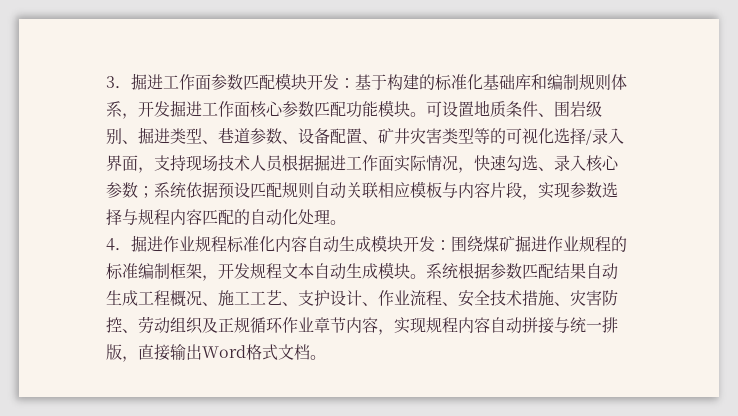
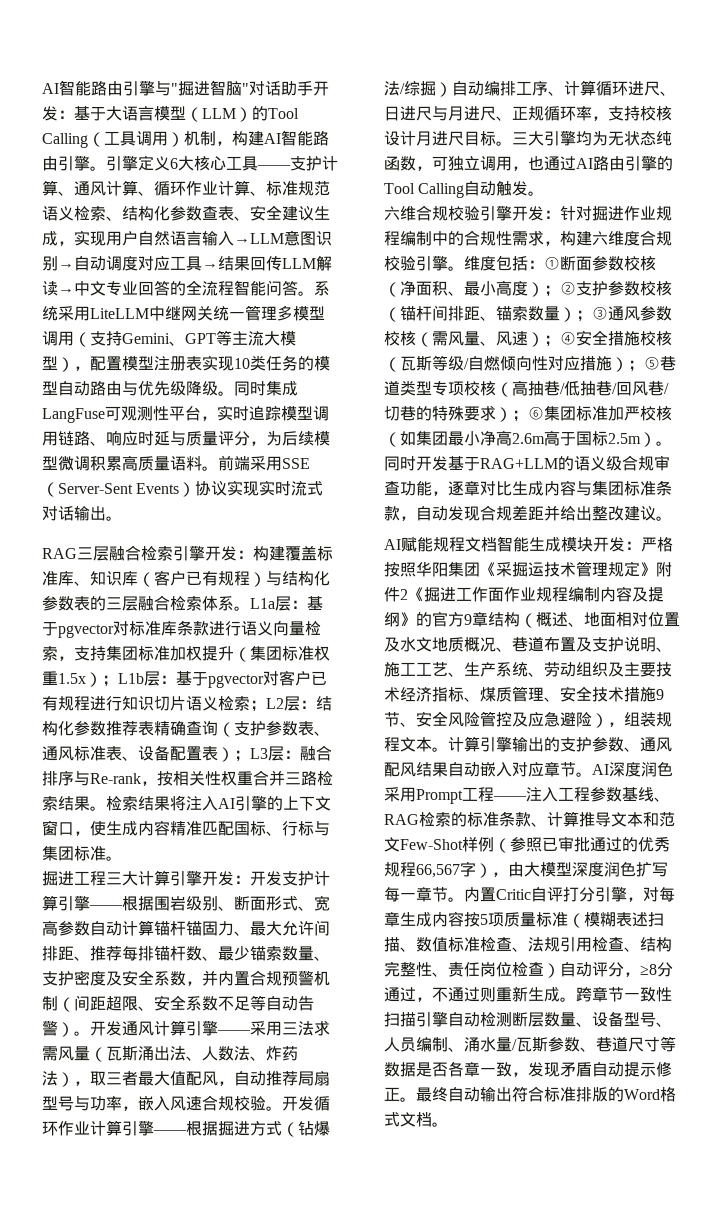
[106,73,627,91] [106,100,602,119] [106,127,624,145] [106,154,619,173] [106,181,618,200] [106,209,346,226] [106,235,627,253] [106,262,618,281] [106,289,618,307] [106,316,618,335] [106,344,202,362] 3．掘进工作面参数匹配模块开发：基于构建的标准化基础库和编制规则体系，开发掘进工作面核心参数匹配功能模块。可设置地质条件、围岩级别、掘进类型、巷道参数、设备配置、矿井灾害类型等的可视化选择/录入界面，支持现场技术人员根据掘进工作面实际情况，快速勾选、录入核心参数；系统依据预设匹配规则自动关联相应模板与内容片段，实现参数选择与规程内容匹配的自动化处理。 // 4．掘进作业规程标准化内容自动生成模块开发：围绕煤矿掘进作业规程的标准编制框架，开发规程文本自动生成模块。系统根据参数匹配结果自动生成工程概况、施工工艺、支护设计、作业流程、安全技术措施、灾害防控、劳动组织及正规循环作业章节内容，实现规程内容自动拼接与统一排版，直接输出 -> [42,80,329,96] [42,106,299,122] [42,130,329,148] [42,155,338,171] [42,180,330,196] [42,205,330,221] [42,230,332,246] [42,256,332,271] [42,280,330,296] [42,305,325,321] [42,330,296,347] [42,355,330,372] [42,381,298,396] [42,405,329,423] [42,430,330,446] [42,455,310,471] [42,480,324,497] [42,506,122,521] [42,545,333,561] [42,570,330,587] [42,595,323,611] [42,620,321,638] [42,646,330,662] [42,670,327,688] [42,696,332,712] [42,720,330,737] [42,745,332,762] [42,770,333,786] [42,795,331,811] [42,820,330,836] [42,846,122,861] [42,870,330,886] [42,895,330,911] [42,920,330,936] [42,946,330,961] [42,970,330,986] [42,995,314,1012] [42,1020,330,1037] [42,1046,298,1062] [42,1071,330,1087] [42,1095,330,1111] [42,1120,330,1137] [384,80,676,97] [384,106,672,121] [384,131,672,146] [384,156,673,171] [384,181,545,198] [384,205,672,221] [384,230,672,246] [384,255,656,271] [384,280,672,297] [384,305,672,322] [384,330,672,347] [384,355,676,372] [384,380,669,397] [384,405,672,422] [384,430,672,447] [384,455,670,471] [384,480,672,496] [384,505,672,521] [384,536,673,552] [384,561,672,577] [384,586,664,602] [384,611,680,628] [384,636,672,652] [384,662,672,677] [384,686,664,702] [384,711,672,728] [384,736,672,752] [384,762,673,777] [384,787,670,804] [384,811,675,827] [384,836,670,853] [384,861,668,878] [384,887,675,902] [384,911,664,928] [384,937,672,952] [384,961,673,978] [384,986,672,1002] [384,1011,672,1027] [384,1036,676,1052] [384,1061,672,1077] [384,1086,624,1102] AI智能路由引擎与"掘进智脑"对话助手开发：基于大语言模型（LLM）的Tool Calling（工具调用）机制，构建AI智能路由引擎。引擎定义6大核心工具——支护计算、通风计算、循环作业计算、标准规范语义检索、结构化参数查表、安全建议生成，实现用户自然语言输入→LLM意图识别→自动调度对应工具→结果回传LLM解读→中文专业回答的全流程智能问答。系统采用LiteLLM中继网关统一管理多模型调用（支持Gemini、GPT等主流大模型），配置模型注册表实现10类任务的模型自动路由与优先级降级。同时集成LangFuse可观测性平台，实时追踪模型调用链路、响应时延与质量评分，为后续模型微调积累高质量语料。前端采用SSE（Server-Sent Events）协议实现实时流式对话输出。 // RAG三层融合检索引擎开发：构建覆盖标准库、知识库（客户已有规程）与结构化参数表的三层融合检索体系。L1a层：基于pgvector对标准库条款进行语义向量检索，支持集团标准加权提升（集团标准权重1.5x）；L1b层：基于pgvector对客户已有规程进行知识切片语义检索；L2层：结构化参数推荐表精确查询（支护参数表、通风标准表、设备配置表）；L3层：融合排序与Re-rank，按相关性权重合并三路检索结果。检索结果将注入AI引擎的上下文窗口，使生成内容精准匹配国标、行标与集团标准。 // 掘进工程三大计算引擎开发：开发支护计算引擎——根据围岩级别、断面形式、宽高参数自动计算锚杆锚固力、最大允许间排距、推荐每排锚杆数、最少锚索数量、支护密度及安全系数，并内置合规预警机制（间距超限、安全系数不足等自动告警）。开发通风计算引擎——采用三法求需风量（瓦斯涌出法、人数法、炸药法），取三者最大值配风，自动推荐局扇型号与功率，嵌入风速合规校验。开发循环作业计算引擎——根据掘进方式（钻爆法/综掘）自动编排工序、计算循环进尺、日进尺与月进尺、正规循环率，支持校核设计月进尺目标。三大引擎均为无状态纯函数，可独立调用，也通过AI路由引擎的Tool Calling自动触发。 // 六维合规校验引擎开发：针对掘进作业规程编制中的合规性需求，构建六维度合规校验引擎。维度包括：①断面参数校核（净面积、最小高度）；②支护参数校核（锚杆间排距、锚索数量）；③通风参数校核（需风量、风速）；④安全措施校核（瓦斯等级/自燃倾向性对应措施）；⑤巷道类型专项校核（高抽巷/低抽巷/回风巷/切巷的特殊要求）；⑥集团标准加严校核（如集团最小净高2.6m高于国标2.5m）。同时开发基于RAG+LLM的语义级合规审查功能，逐章对比生成内容与集团标准条款，自动发现合规差距并给出整改建议。 // AI赋能规程文档智能生成模块开发：严格按照华阳集团《采掘运技术管理规定》附件2《掘进工作面作业规程编制内容及提纲》的官方9章结构（概述、地面相对位置及水文地质概况、巷道布置及支护说明、施工工艺、生产系统、劳动组织及主要技术经济指标、煤质管理、安全技术措施9节、安全风险管控及应急避险），组装规程文本。计算引擎输出的支护参数、通风配风结果自动嵌入对应章节。AI深度润色采用Prompt工程——注入工程参数基线、RAG检索的标准条款、计算推导文本和范文Few-Shot样例（参照已审批通过的优秀规程66,567字），由大模型深度润色扩写每一章节。内置Critic自评打分引擎，对每章生成内容按5项质量标准（模糊表述扫描、数值标准检查、法规引用检查、结构完整性、责任岗位检查）自动评分，≥8分通过，不通过则重新生成。跨章节一致性扫描引擎自动检测断层数量、设备型号、人员编制、涌水量/瓦斯参数、巷道尺寸等数据是否各章一致，发现矛盾自动提示修正。最终自动输出符合标准排版的

